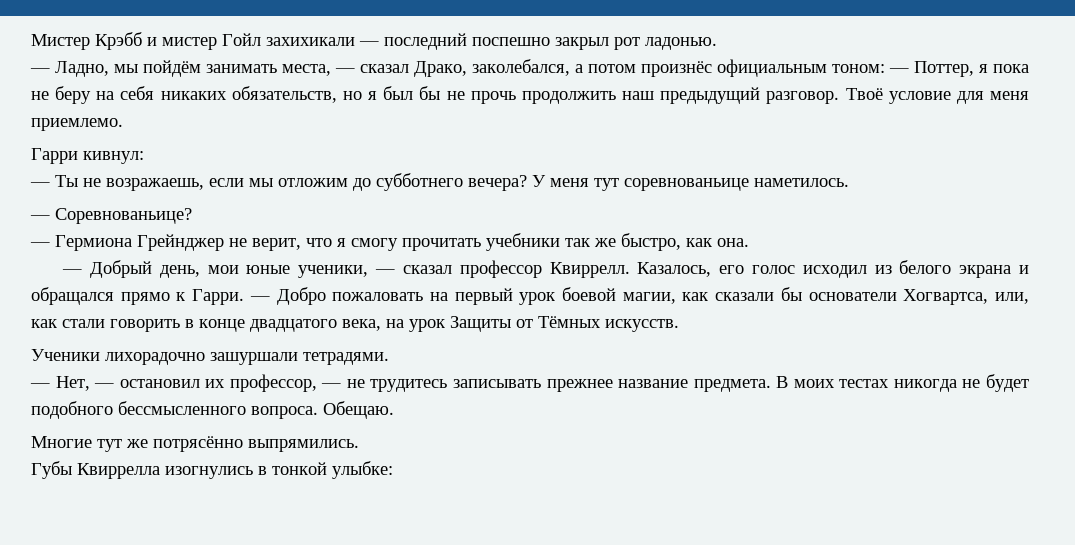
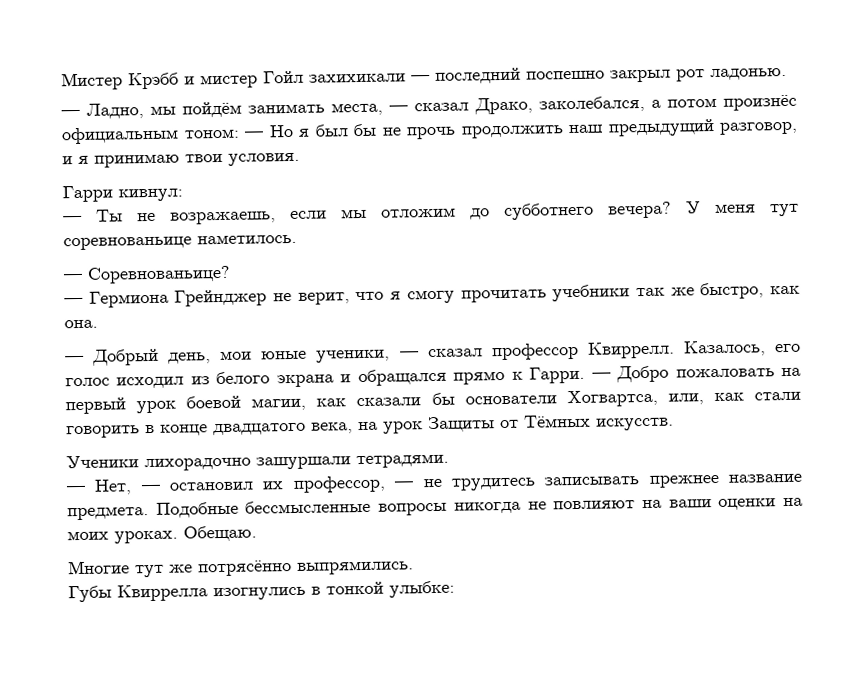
[914,61,1029,77] [31,86,362,104] Поттер, я пока не беру на себя никаких обязательств, но -> [268,124,294,138] Но
[766,88,1029,104] [31,118,123,131] разговор. Твоё условие для меня приемлемо. -> [719,121,798,135] [62,152,300,168] разговор, и я принимаю твои условия.
[776,374,1029,392] [31,401,318,419] В моих тестах никогда не будет подобного бессмысленного вопроса. -> [155,497,804,518] [67,530,178,544] Подобные бессмысленные вопросы никогда не повлияют на ваши оценки на моих уроках.

